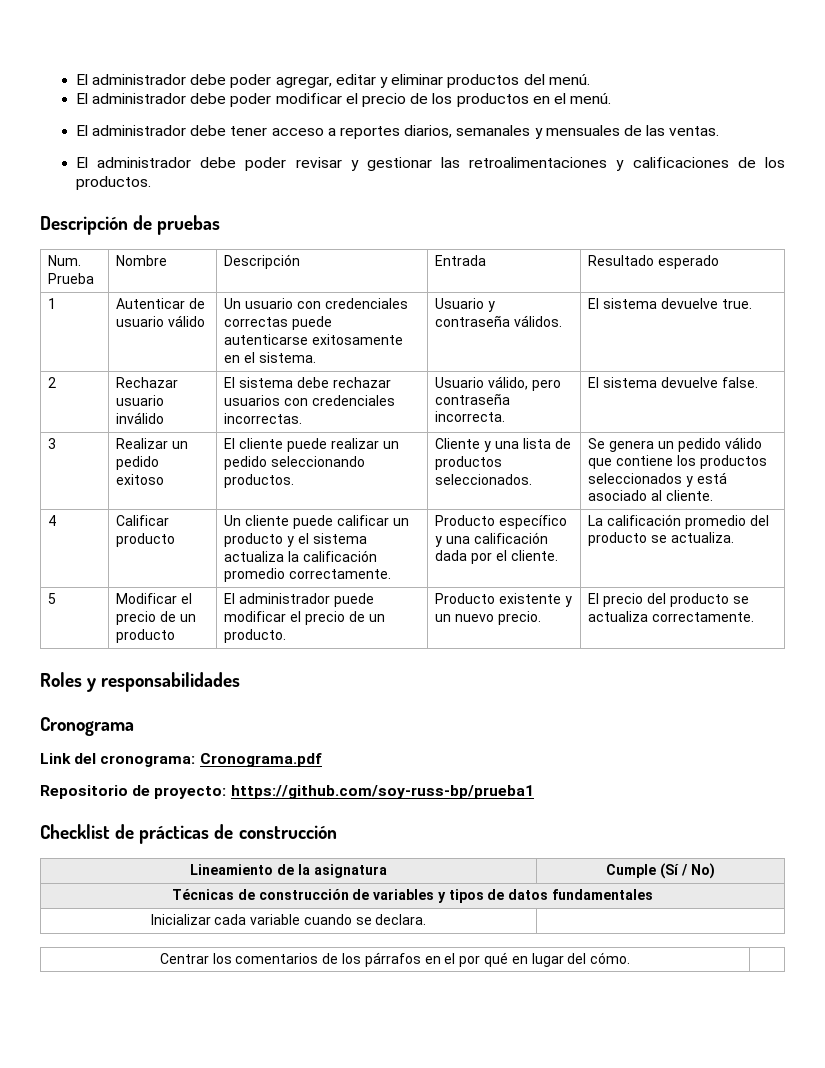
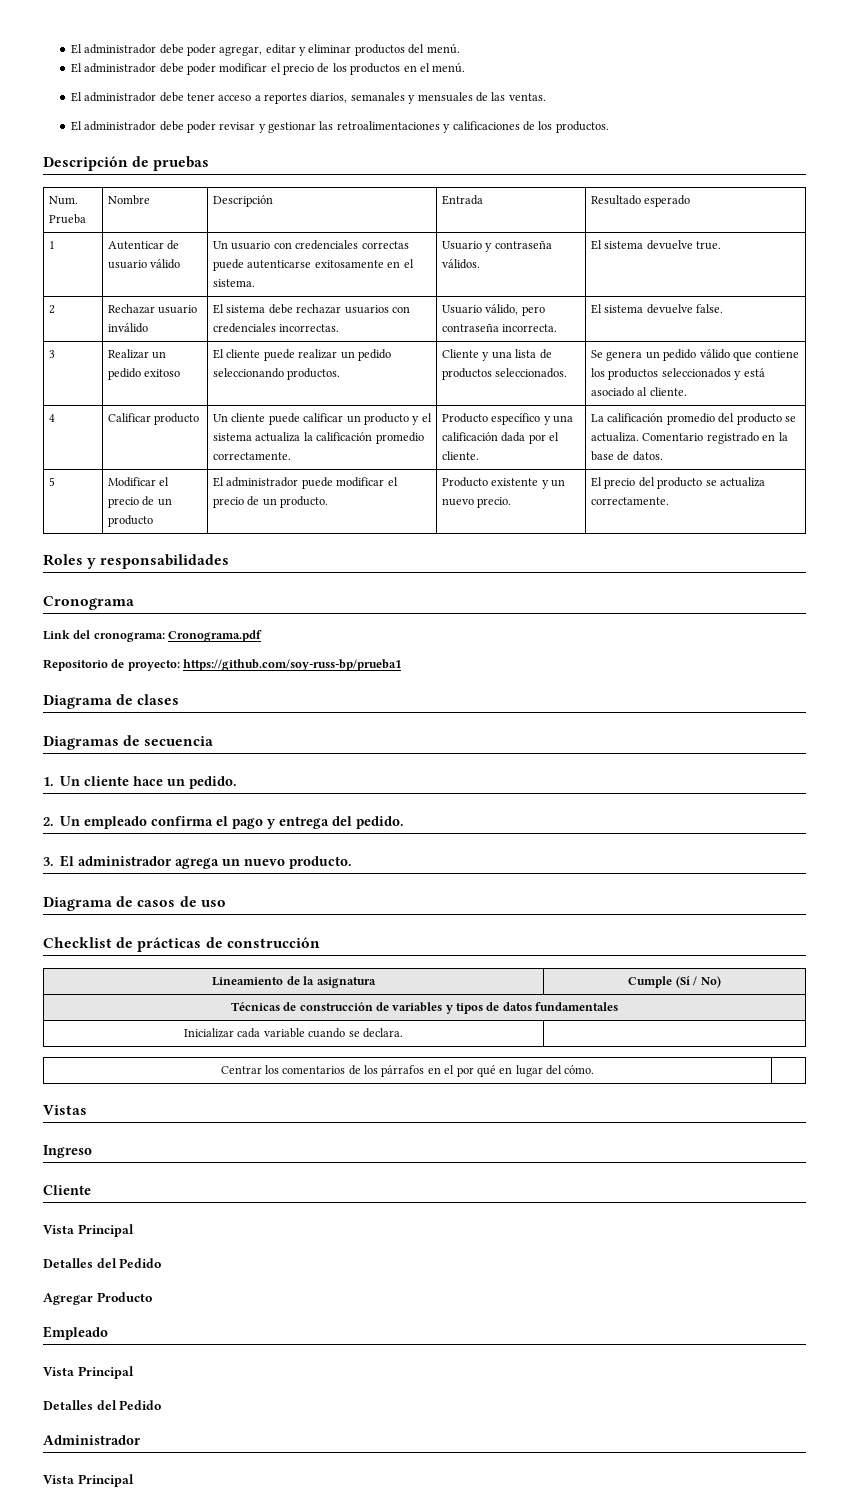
(734, 537) none -> [642,432,788,444] [591,451,663,461] Comentario registrado en la base de datos.
(534, 792) none -> [43,694,180,709] [43,735,214,750] [43,776,238,789] [43,816,405,829] [43,855,353,869] [43,896,226,911] // Diagrama de clases // Diagramas de secuencia // 1. Un cliente hace un pedido. // 2. Un empleado confirma el pago y entrega del pedido. // 3. El administrador agrega un nuevo producto. // Diagrama de casos de uso
(631, 958) none -> [43,1105,87,1115] [43,1145,92,1158] [43,1185,91,1195] [43,1224,134,1237] [43,1258,162,1268] [43,1292,152,1305] [43,1326,108,1340] [43,1366,134,1379] [43,1400,162,1410] [43,1435,141,1445] [43,1474,134,1487] // Vistas // Ingreso // Cliente // Vista Principal // Detalles del Pedido // Agregar Producto // Empleado // Vista Principal // Detalles del Pedido // Administrador // Vista Principal

